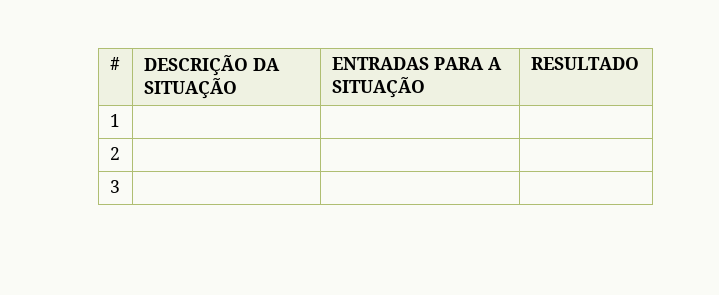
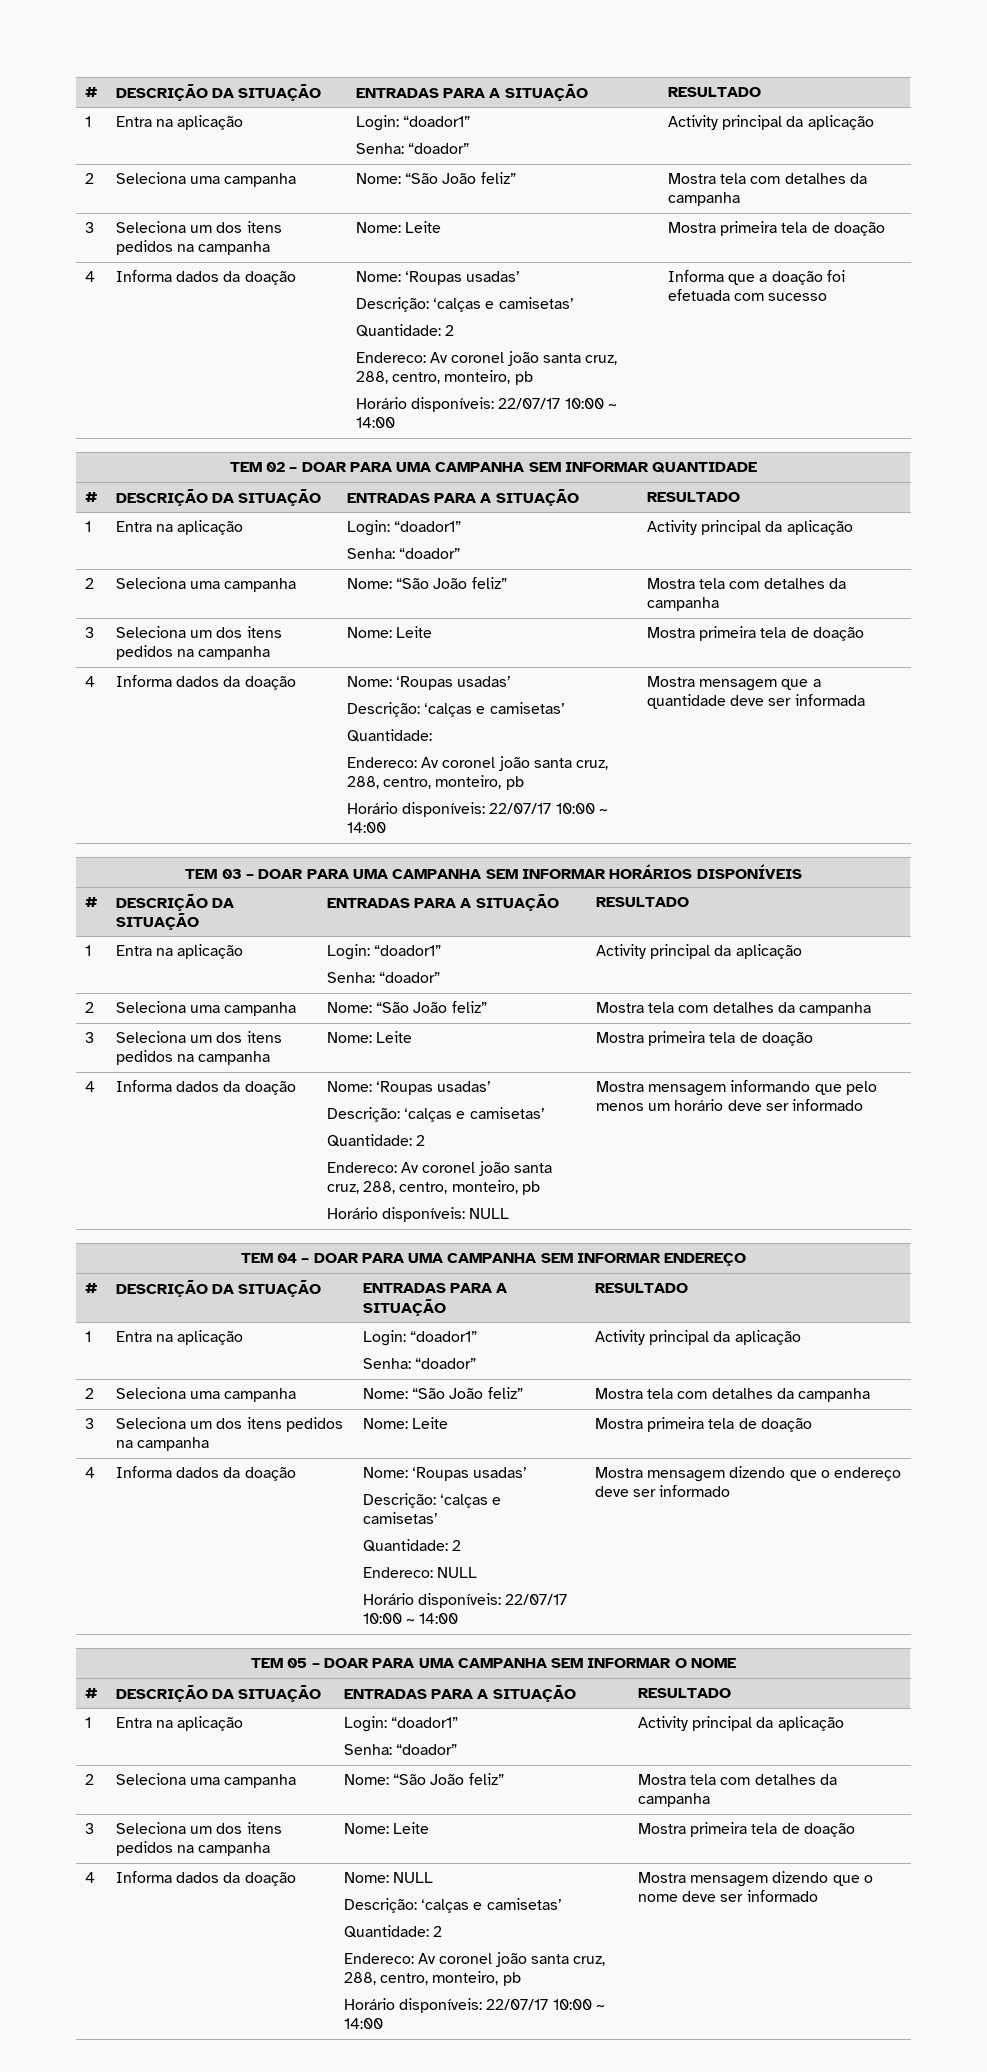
[109,147,120,160] [109,180,120,193] | | // 2 | | | // 3 | | | -> [115,115,244,130] [355,115,470,131] [355,143,469,154] [667,115,874,130] [84,173,94,184] [115,172,297,187] [355,172,516,184] [667,173,867,184] [667,192,740,206] [84,222,94,233] [115,221,282,233] [115,240,271,255] [355,221,441,233] [667,221,885,236] [84,271,95,282] [115,270,296,285] [355,271,521,285] [355,297,574,312] [355,324,454,337] [355,351,618,366] [355,370,533,385] [355,397,617,412] [355,417,395,428] [667,270,845,285] [667,289,828,301] [229,462,758,473] [84,492,98,502] [115,489,322,506] [346,489,579,506] [646,492,740,502] [84,521,91,532] [115,520,244,535] [346,520,461,536] [346,548,460,559] [646,520,853,535] [84,578,94,589] [115,577,297,592] [346,577,507,589] [646,578,846,589] [646,597,719,611] [84,627,94,638] [115,626,282,638] [115,645,271,660] [346,626,432,638] [646,626,864,641] [84,676,95,687] [115,675,296,690] [346,676,512,690] [346,702,565,717] [346,729,432,742] [346,756,609,771] [346,775,524,790] [346,802,608,817] [346,822,386,833] [646,676,821,691] [646,694,865,709] [185,864,802,879] [84,897,98,907] [115,894,234,911] [115,913,199,930] [326,894,559,911] [595,897,689,907] [84,945,91,956] [115,944,244,959] [326,944,441,960] [326,972,440,983] [595,944,802,959] [84,1002,94,1013] [115,1001,297,1016] [326,1001,487,1013] [595,1002,872,1016] [84,1032,94,1043] [115,1031,282,1043] [115,1050,271,1065] [326,1031,412,1043] [595,1031,813,1046] [84,1081,95,1092] [115,1080,296,1095] [326,1081,492,1095] [326,1107,545,1122] [326,1134,425,1147] [326,1161,552,1176] [326,1180,540,1195] [326,1207,510,1222] [595,1080,877,1096] [595,1099,864,1111] [240,1253,747,1266] [84,1283,98,1293] [115,1280,322,1297] [362,1283,508,1293] [362,1299,446,1316] [594,1283,688,1293] [84,1331,91,1342] [115,1330,244,1345] [362,1330,477,1346] [362,1358,476,1369] [594,1330,801,1345] [84,1388,94,1399] [115,1387,297,1402] [362,1387,523,1399] [594,1388,871,1402] [84,1418,94,1429] [115,1417,343,1432] [115,1437,209,1451] [362,1417,448,1429] [594,1417,812,1432] [84,1467,95,1478] [115,1466,296,1481] [362,1467,528,1481] [362,1493,502,1508] [362,1512,438,1524] [362,1539,461,1552] [362,1567,477,1578] [362,1593,568,1608] [362,1613,459,1624] [594,1466,902,1482] [594,1485,731,1497] [250,1658,737,1668] [84,1688,98,1698] [115,1685,322,1702] [343,1685,576,1702] [637,1688,731,1698] [84,1717,91,1728] [115,1716,244,1731] [343,1716,458,1732] [343,1744,457,1755] [637,1716,844,1731] [84,1774,94,1785] [115,1773,297,1788] [343,1773,504,1785] [637,1774,837,1785] [637,1793,710,1807] [84,1823,94,1834] [115,1822,282,1834] [115,1841,271,1856] [343,1822,429,1834] [637,1822,855,1837] [84,1872,95,1883] [115,1871,296,1886] [343,1872,433,1883] [343,1898,562,1913] [343,1925,442,1938] [343,1952,606,1967] [343,1971,521,1986] [343,1998,605,2013] [343,2018,383,2029] [637,1871,873,1887] [637,1890,818,1902] Entra na aplicação | Login: “doador1” // Senha: “doador” | Activity principal da aplicação // 2 | Seleciona uma campanha | Nome: “São João feliz” | Mostra tela com detalhes da campanha // 3 | Seleciona um dos itens pedidos na campanha | Nome: Leite | Mostra primeira tela de doação // 4 | Informa dados da doação | Nome: ‘Roupas usadas’ // Descrição: ‘calças e camisetas’ // Quantidade: 2 // Endereco: Av coronel joão santa cruz, 288, centro, monteiro, pb // Horário disponíveis: 22/07/17 10:00 ~ 14:00 | Informa que a doação foi efetuada com sucesso // TEM 02 – DOAR PARA UMA CAMPANHA SEM INFORMAR QUANTIDADE // # | DESCRIÇÃO DA SITUAÇÃO | ENTRADAS PARA A SITUAÇÃO | RESULTADO // 1 | Entra na aplicação | Login: “doador1” // Senha: “doador” | Activity principal da aplicação // 2 | Seleciona uma campanha | Nome: “São João feliz” | Mostra tela com detalhes da campanha // 3 | Seleciona um dos itens pedidos na campanha | Nome: Leite | Mostra primeira tela de doação // 4 | Informa dados da doação | Nome: ‘Roupas usadas’ // Descrição: ‘calças e camisetas’ // Quantidade: // Endereco: Av coronel joão santa cruz, 288, centro, monteiro, pb // Horário disponíveis: 22/07/17 10:00 ~ 14:00 | Mostra mensagem que a quantidade deve ser informada // TEM 03 – DOAR PARA UMA CAMPANHA SEM INFORMAR HORÁRIOS DISPONÍVEIS // # | DESCRIÇÃO DA SITUAÇÃO | ENTRADAS PARA A SITUAÇÃO | RESULTADO // 1 | Entra na aplicação | Login: “doador1” // Senha: “doador” | Activity principal da aplicação // 2 | Seleciona uma campanha | Nome: “São João feliz” | Mostra tela com detalhes da campanha // 3 | Seleciona um dos itens pedidos na campanha | Nome: Leite | Mostra primeira tela de doação // 4 | Informa dados da doação | Nome: ‘Roupas usadas’ // Descrição: ‘calças e camisetas’ // Quantidade: 2 // Endereco: Av coronel joão santa cruz, 288, centro, monteiro, pb // Horário disponíveis: NULL | Mostra mensagem informando que pelo menos um horário deve ser informado // TEM 04 – DOAR PARA UMA CAMPANHA SEM INFORMAR ENDEREÇO // # | DESCRIÇÃO DA SITUAÇÃO | ENTRADAS PARA A SITUAÇÃO | RESULTADO // 1 | Entra na aplicação | Login: “doador1” // Senha: “doador” | Activity principal da aplicação // 2 | Seleciona uma campanha | Nome: “São João feliz” | Mostra tela com detalhes da campanha // 3 | Seleciona um dos itens pedidos na campanha | Nome: Leite | Mostra primeira tela de doação // 4 | Informa dados da doação | Nome: ‘Roupas usadas’ // Descrição: ‘calças e camisetas’ // Quantidade: 2 // Endereco: NULL // Horário disponíveis: 22/07/17 10:00 ~ 14:00 | Mostra mensagem dizendo que o endereço deve ser informado // TEM 05 – DOAR PARA UMA CAMPANHA SEM INFORMAR O NOME // # | DESCRIÇÃO DA SITUAÇÃO | ENTRADAS PARA A SITUAÇÃO | RESULTADO // 1 | Entra na aplicação | Login: “doador1” // Senha: “doador” | Activity principal da aplicação // 2 | Seleciona uma campanha | Nome: “São João feliz” | Mostra tela com detalhes da campanha // 3 | Seleciona um dos itens pedidos na campanha | Nome: Leite | Mostra primeira tela de doação // 4 | Informa dados da doação | Nome: NULL // Descrição: ‘calças e camisetas’ // Quantidade: 2 // Endereco: Av coronel joão santa cruz, 288, centro, monteiro, pb // Horário disponíveis: 22/07/17 10:00 ~ 14:00 | Mostra mensagem dizendo que o nome deve ser informado

